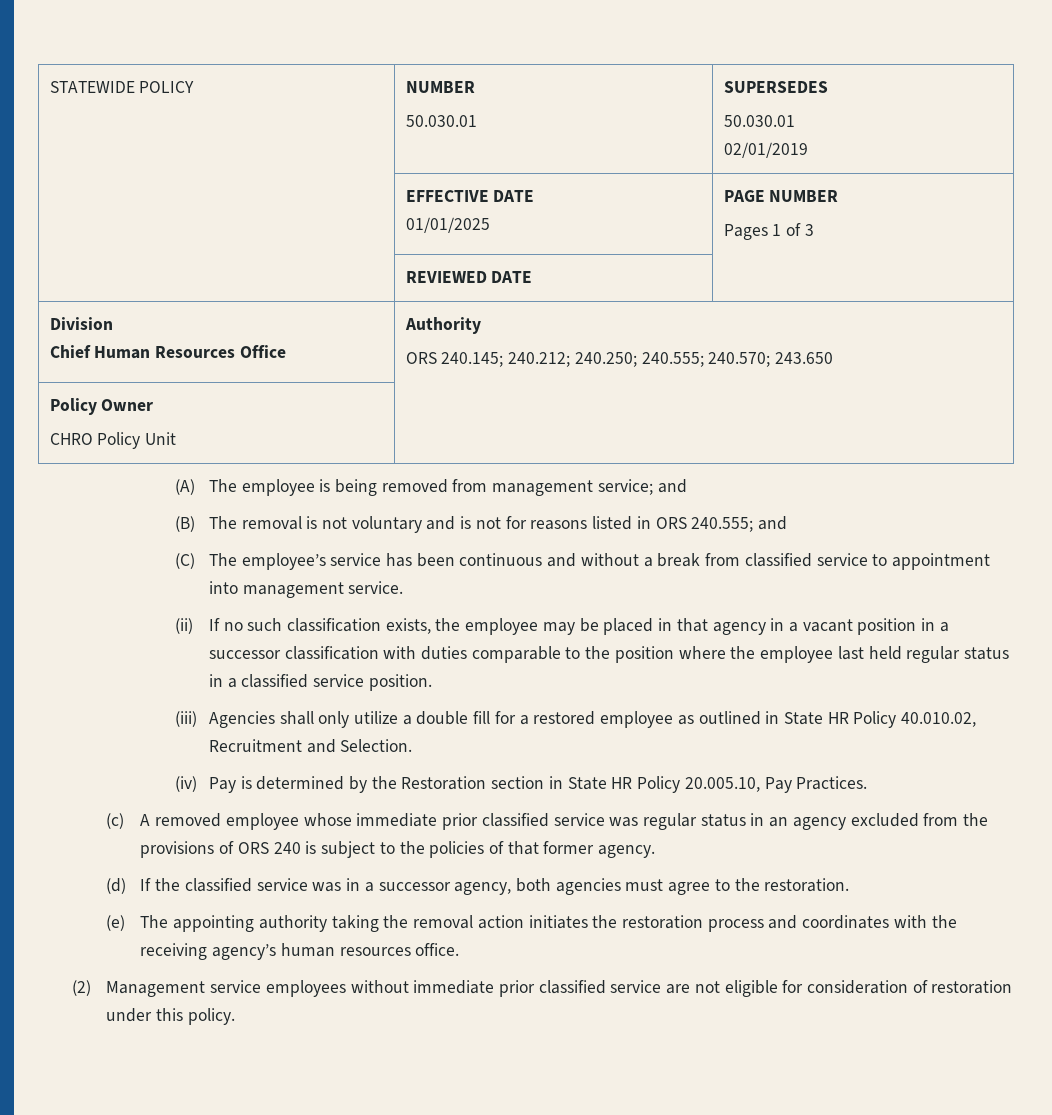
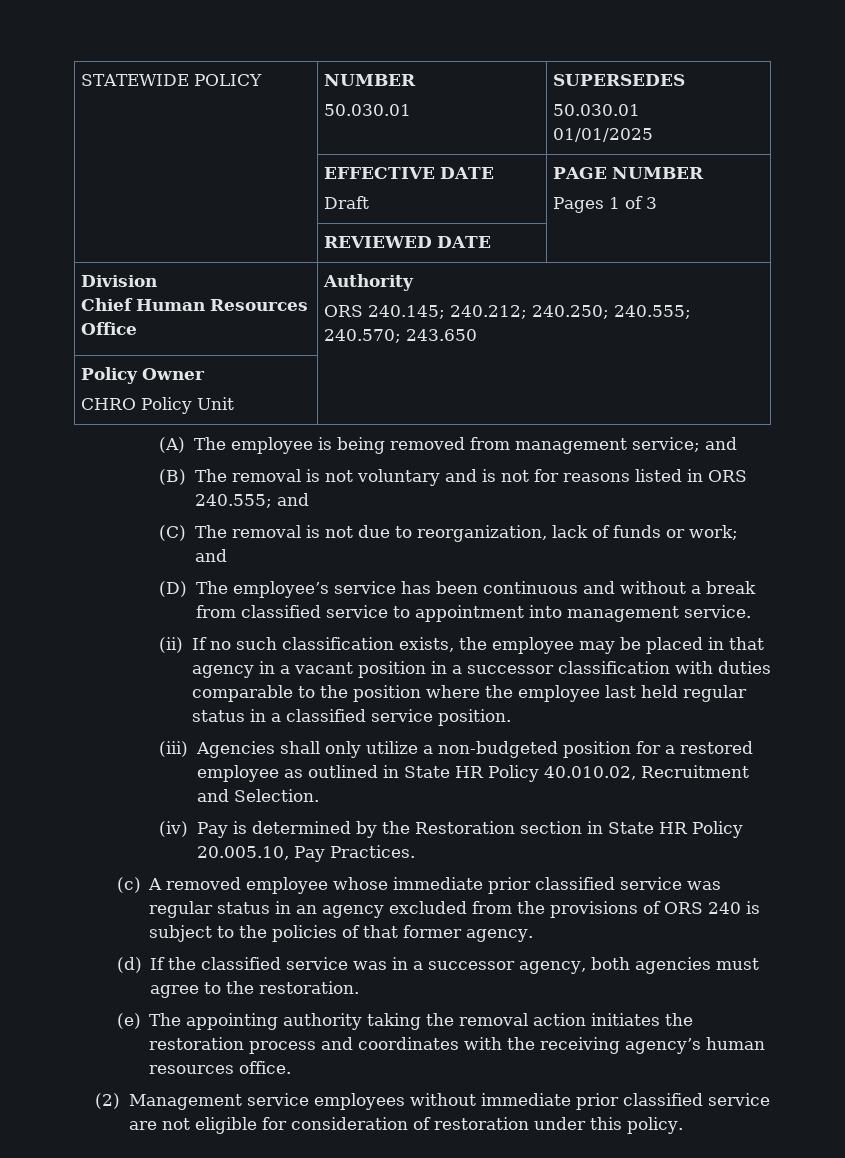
[723,142,808,158] 02/01/2019 -> [553,128,654,142] 01/01/2025
[405,217,490,233] 01/01/2025 -> [324,196,370,209] Draft
(237, 559) none -> [231,525,738,542] [194,549,227,562] [159,581,228,597] removal is not due to reorganization, lack of funds or work; and // (D) The
[416,711,491,725] double fill -> [437,741,631,758] non-budgeted position

